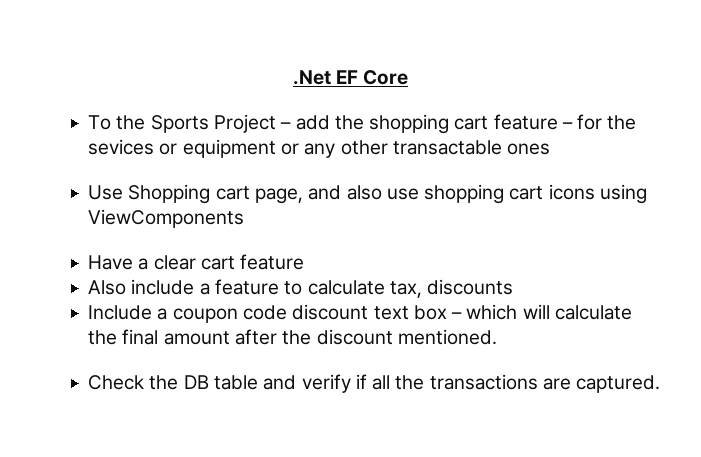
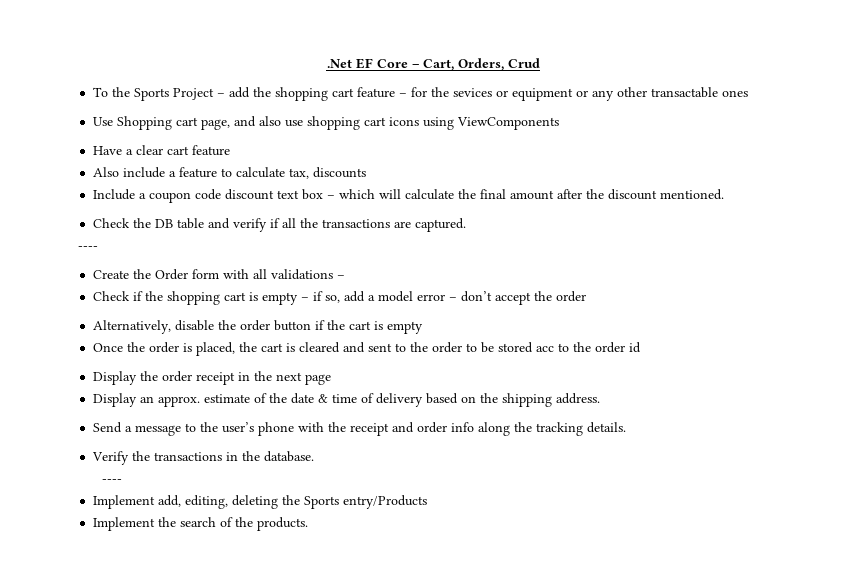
(409, 77) none -> [411,58,540,71] – Cart, Orders, Crud
(661, 384) none -> [77,246,98,250] [93,269,346,280] [93,291,587,305] [93,320,424,334] [93,342,642,356] [93,371,332,385] [93,393,601,407] [93,422,627,436] [92,451,315,465] [102,479,123,483] [93,495,428,509] [93,517,309,531] // ---- // Create the Order form with all validations – // Check if the shopping cart is empty – if so, add a model error – don’t accept the order // Alternatively, disable the order button if the cart is empty // Once the order is placed, the cart is cleared and sent to the order to be stored acc to the order id // Display the order receipt in the next page // Display an approx. estimate of the date & time of delivery based on the shipping address. // Send a message to the user’s phone with the receipt and order info along the tracking details. // Verify the transactions in the database. // ---- // Implement add, editing, deleting the Sports entry/Products // Implement the search of the products.

